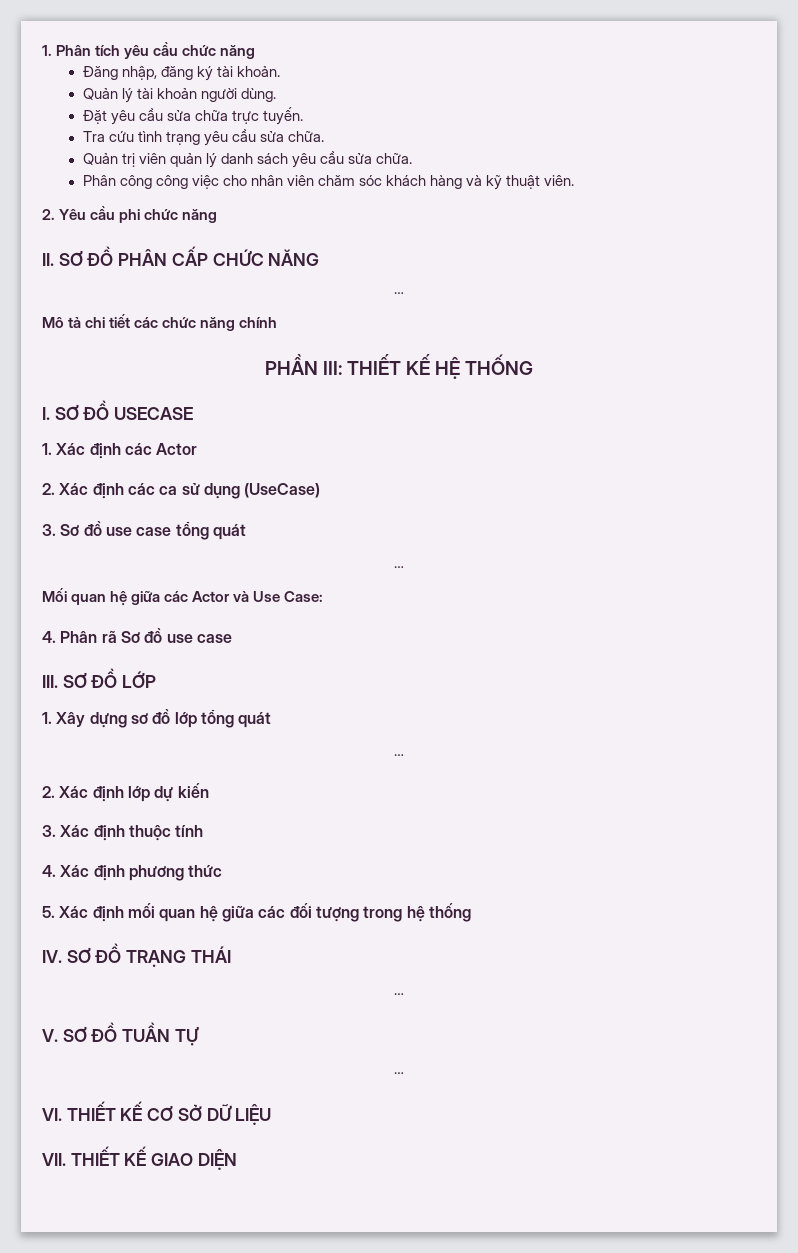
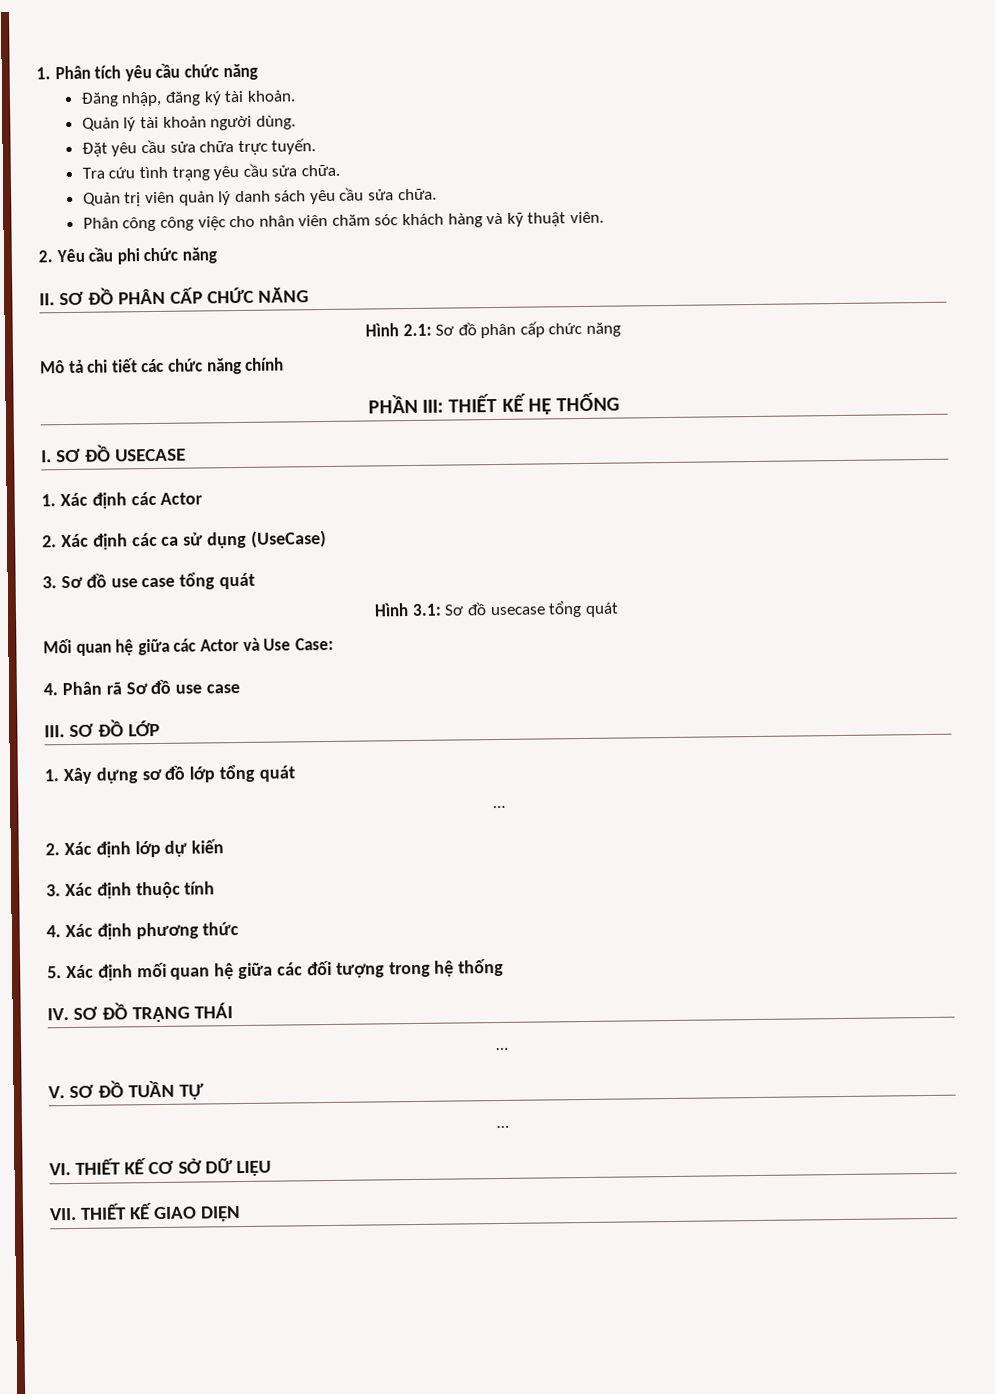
[394,292,404,294] … -> [364,321,622,339] Hình 2.1: Sơ đồ phân cấp chức năng
[394,566,404,568] … -> [374,601,619,618] Hình 3.1: Sơ đồ usecase tổng quát

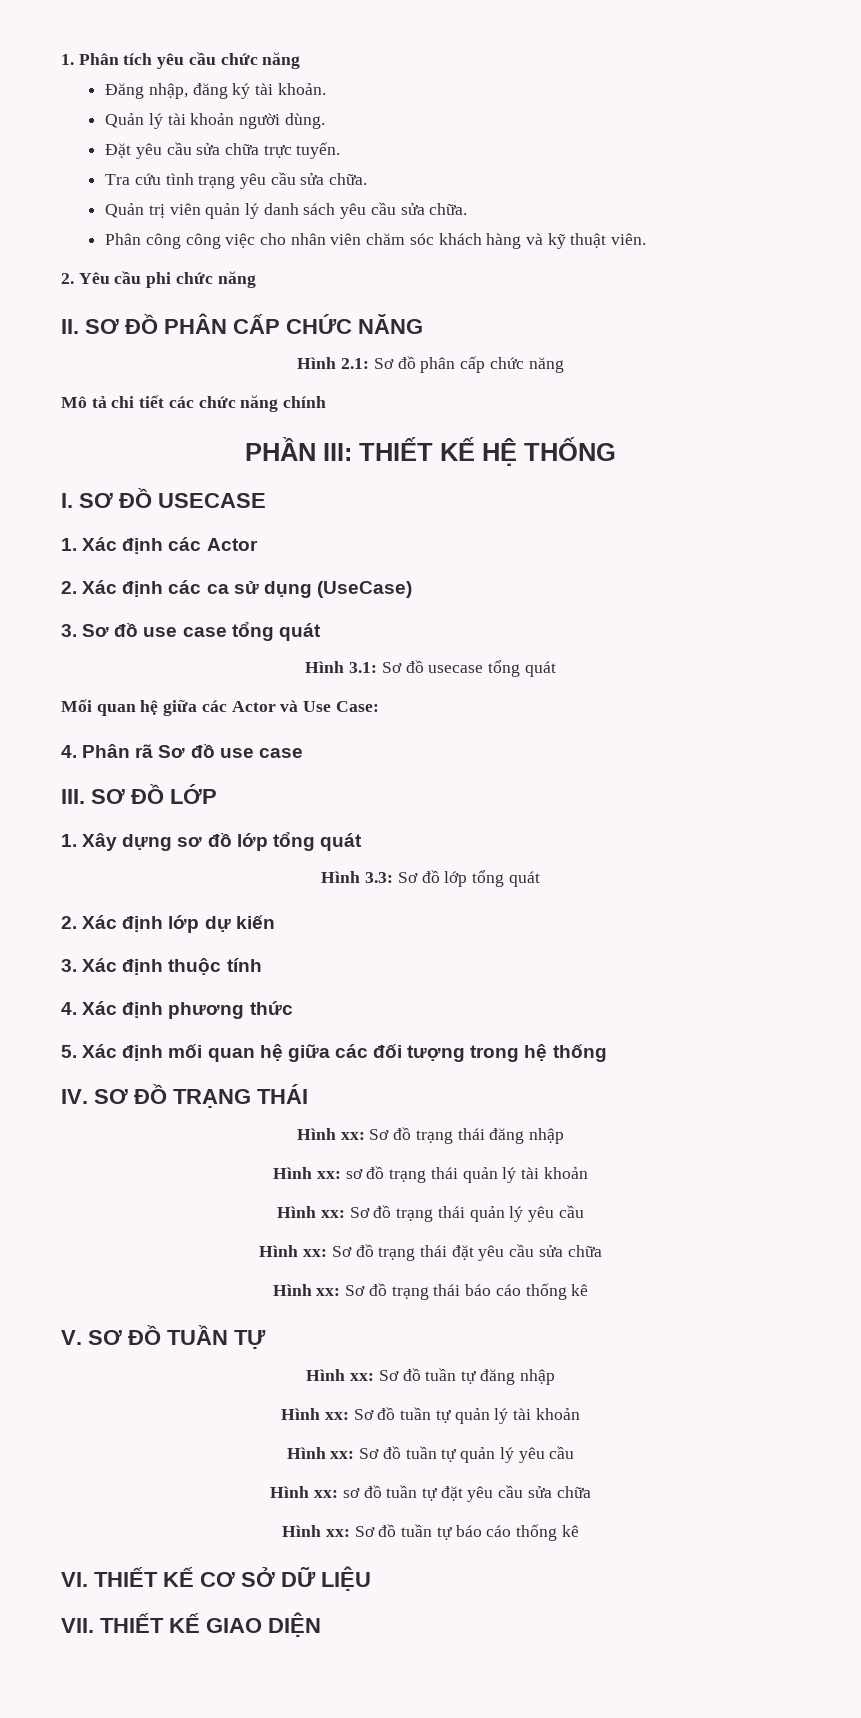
[492,805,506,809] … -> [321,870,540,887] Hình 3.3: Sơ đồ lớp tổng quát
[495,1047,509,1051] … -> [296,1127,565,1144] [273,1166,588,1183] [277,1205,584,1222] [259,1244,602,1261] [272,1283,589,1300] Hình xx: Sơ đồ trạng thái đăng nhập // Hình xx: sơ đồ trạng thái quản lý tài khoản // Hình xx: Sơ đồ trạng thái quản lý yêu cầu // Hình xx: Sơ đồ trạng thái đặt yêu cầu sửa chữa // Hình xx: Sơ đồ trạng thái báo cáo thống kê
[496,1125,510,1129] … -> [306,1368,555,1385] [281,1407,580,1424] [286,1446,575,1463] [270,1485,591,1502] [282,1524,579,1541] Hình xx: Sơ đồ tuần tự đăng nhập // Hình xx: Sơ đồ tuần tự quản lý tài khoản // Hình xx: Sơ đồ tuần tự quản lý yêu cầu // Hình xx: sơ đồ tuần tự đặt yêu cầu sửa chữa // Hình xx: Sơ đồ tuần tự báo cáo thống kê

